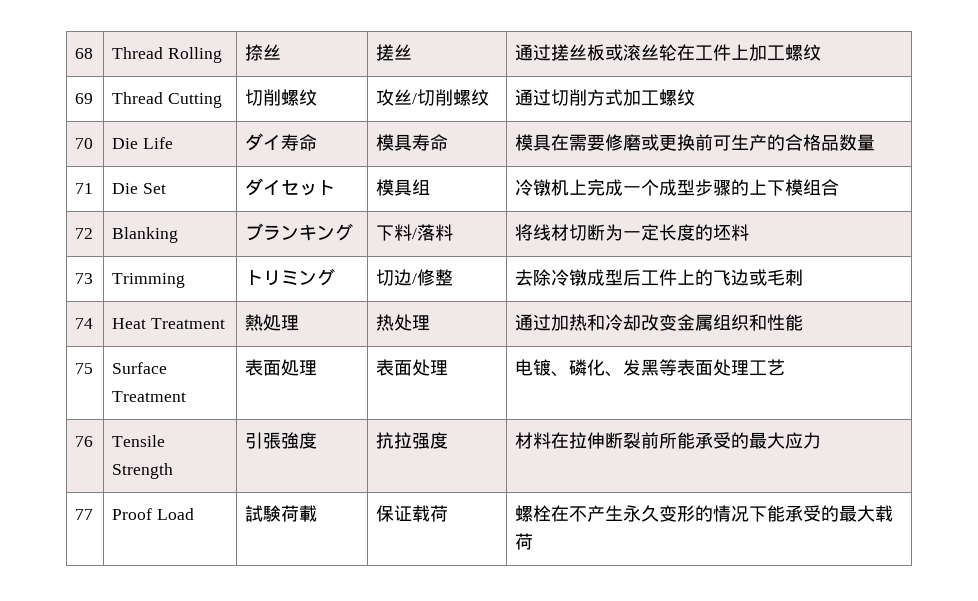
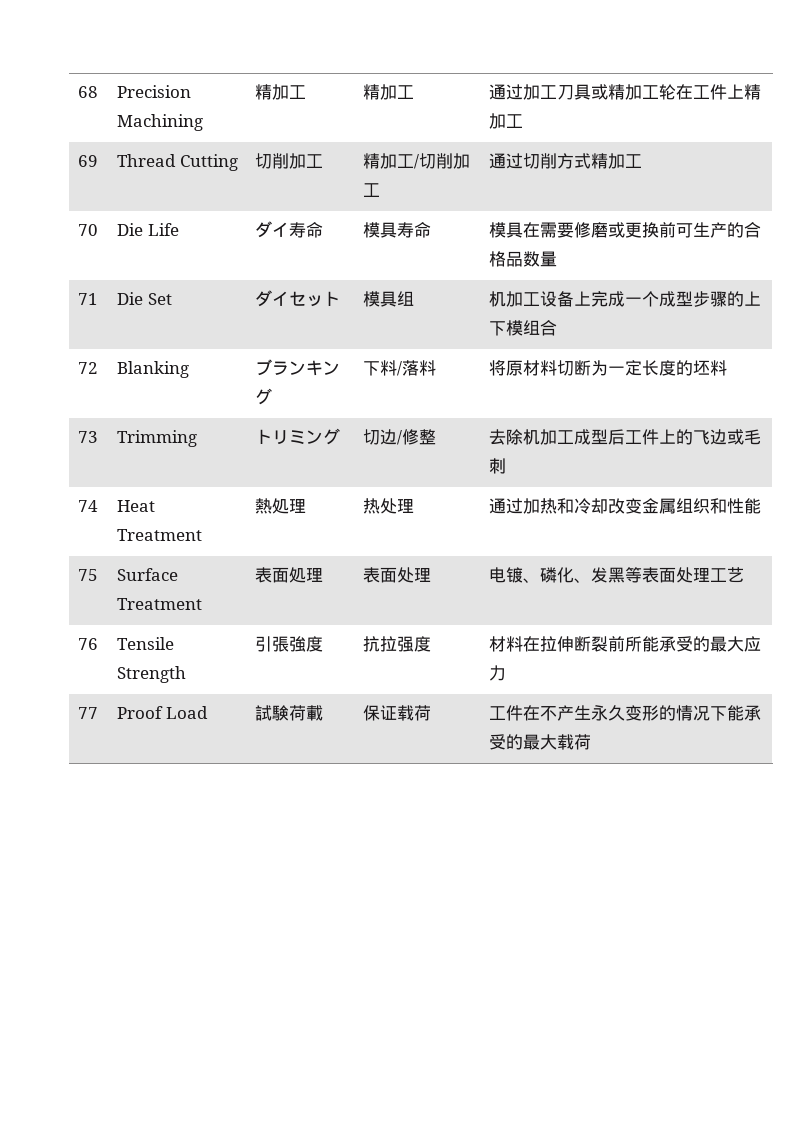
[112,47,222,63] [245,44,282,61] [376,44,413,61] [515,44,660,61] Thread Rolling | 捺丝 | 搓丝 | 通过搓丝板或滚丝 -> [117,85,192,98] [117,114,204,131] [255,84,307,100] [363,84,415,100] [489,84,660,100] Precision Machining | 精加工 | 精加工 | 通过加工刀具或精加工
[749,44,822,61] 加工螺纹 -> [744,84,762,100] [489,113,524,129] 精加工
[281,89,318,106] [376,89,413,106] 螺纹 | 攻丝 -> [289,153,324,169] [363,153,415,169] 加工 | 精加工
[453,89,490,106] 螺纹 -> [453,153,471,169] [363,183,381,197] 加工
[623,89,696,106] 加工螺纹 -> [591,153,643,169] 精加工
[515,179,570,196] 冷镦机 -> [489,291,575,307] 机加工设备
[533,224,570,241] 线材 -> [506,360,558,376] 原材料
[551,269,588,286] 冷镦 -> [523,429,575,445] 机加工
[515,505,552,522] 螺栓 -> [489,705,524,721] 工件

